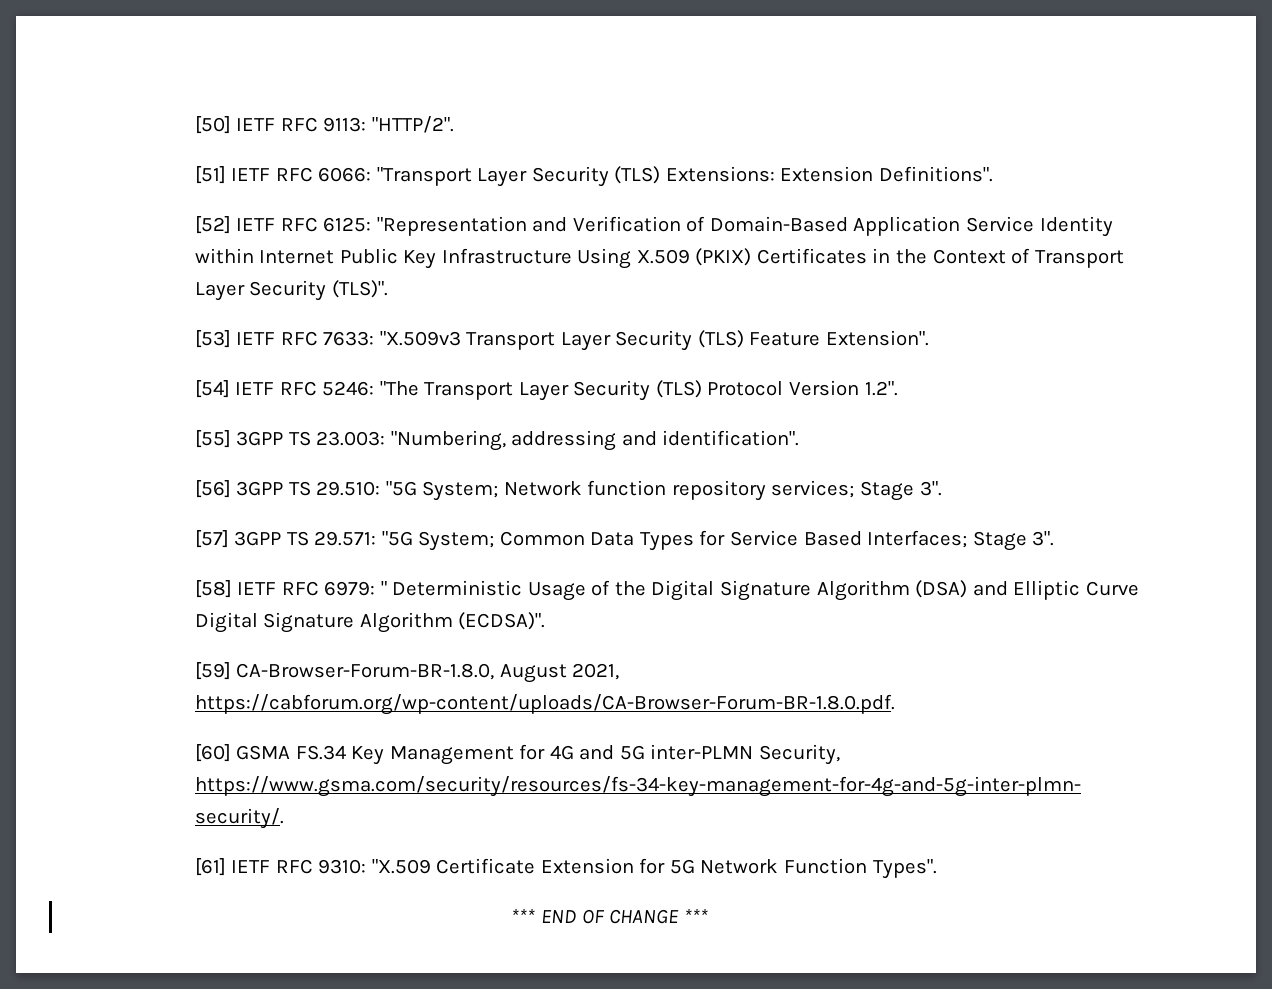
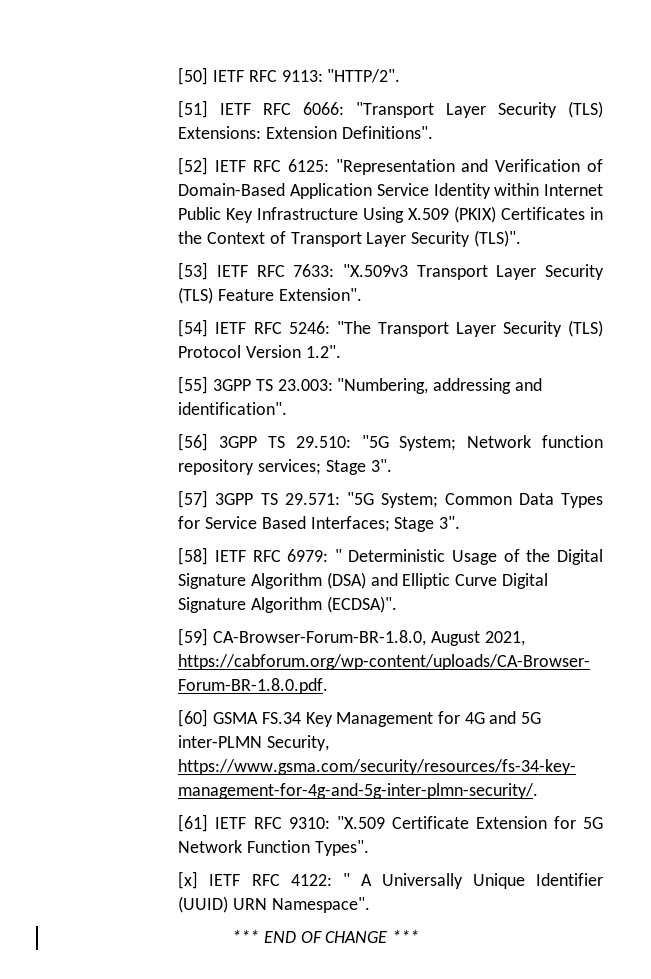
(937, 869) none -> [178,871,604,889] [178,896,370,913] // [x] IETF RFC 4122: " A Universally Unique Identifier (UUID) URN Namespace".

